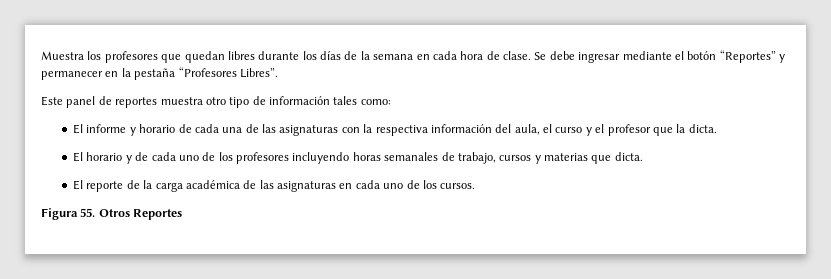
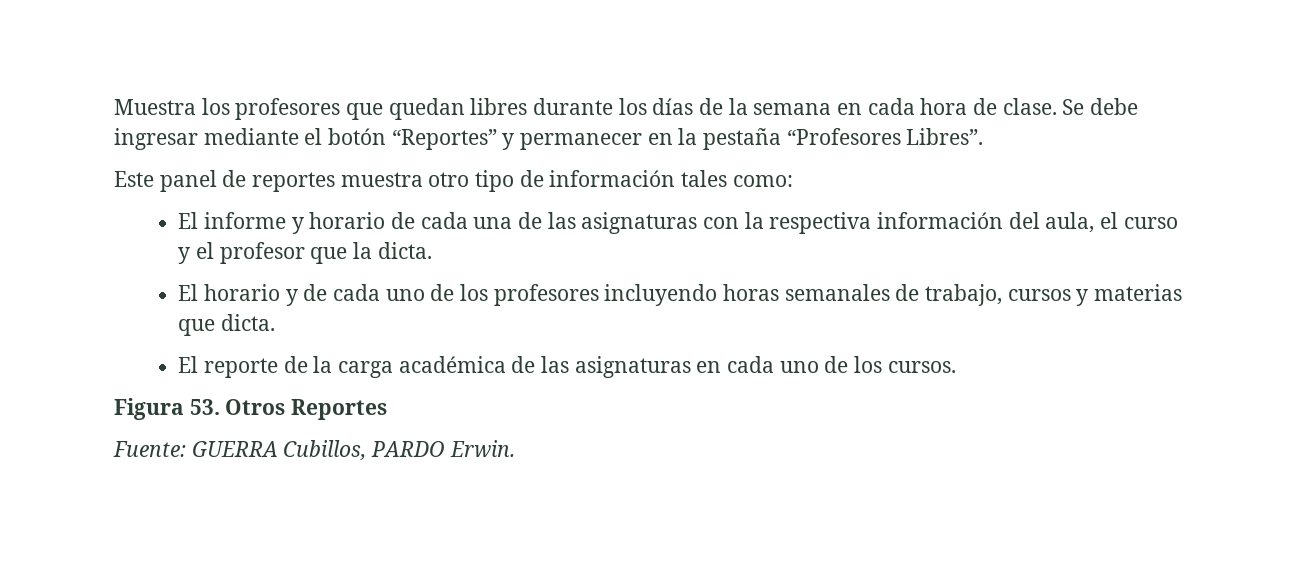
[80,208,96,217] 55. -> [189,399,220,415] 53.
(183, 214) none -> [113,440,515,460] // Fuente: GUERRA Cubillos, PARDO Erwin.

